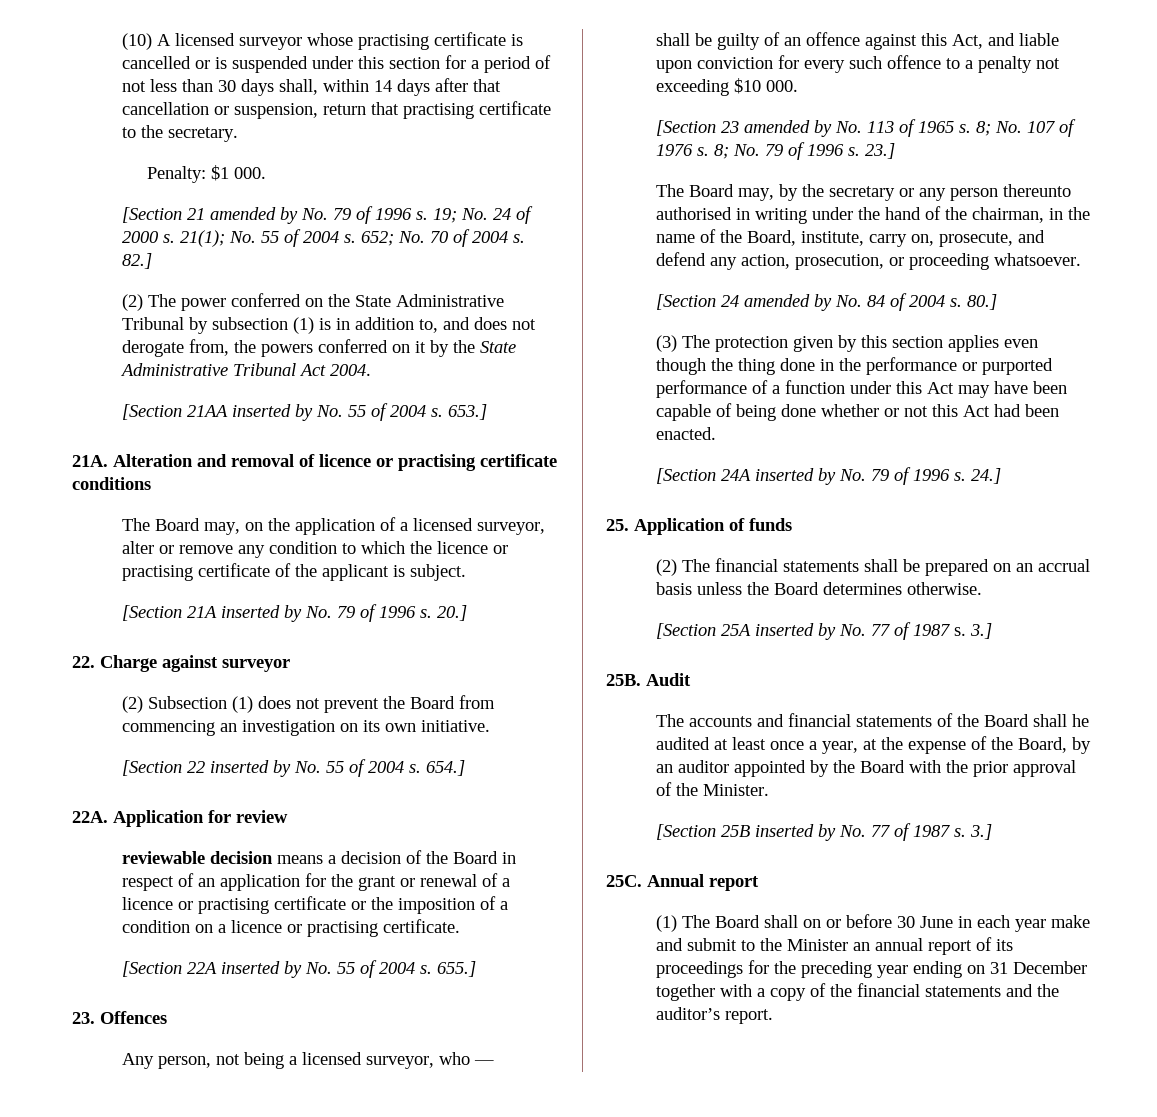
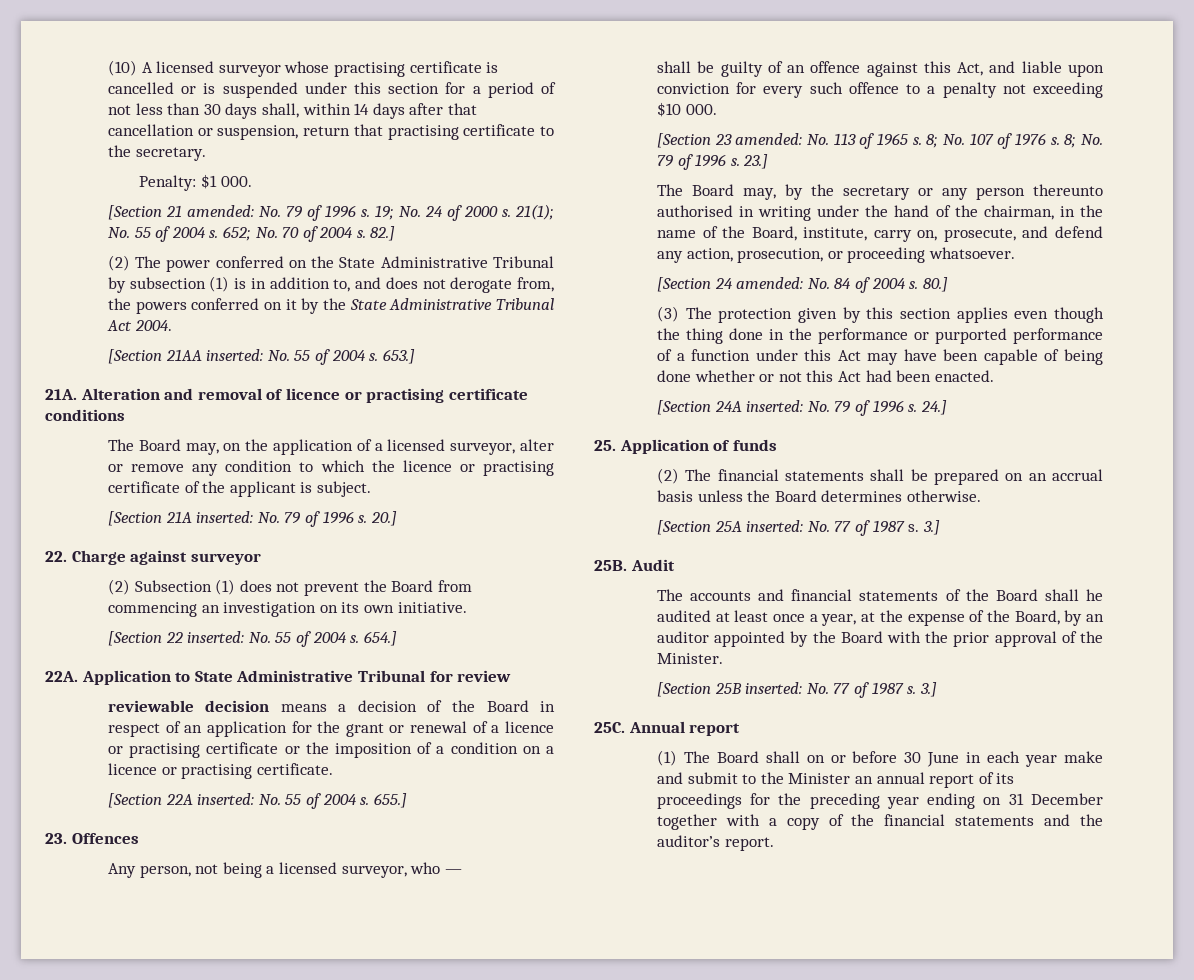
[209,207,298,224] amended by -> [186,205,254,217] amended:
[231,404,313,421] inserted by -> [206,349,264,361] inserted:
[220,605,302,622] inserted by -> [196,511,254,523] inserted:
[209,760,291,777] inserted by -> [187,631,245,643] inserted:
(204, 818) none -> [175,670,425,682] to State Administrative Tribunal
[220,961,302,978] inserted by -> [197,793,255,805] inserted:
[743,120,832,137] amended by -> [735,133,803,145] amended:
[743,294,832,311] amended by -> [736,277,804,289] amended:
[754,468,836,485] inserted by -> [746,400,804,412] inserted:
[754,623,836,640] inserted by -> [746,520,804,532] inserted:
[754,824,836,841] inserted by -> [745,682,803,694] inserted:

